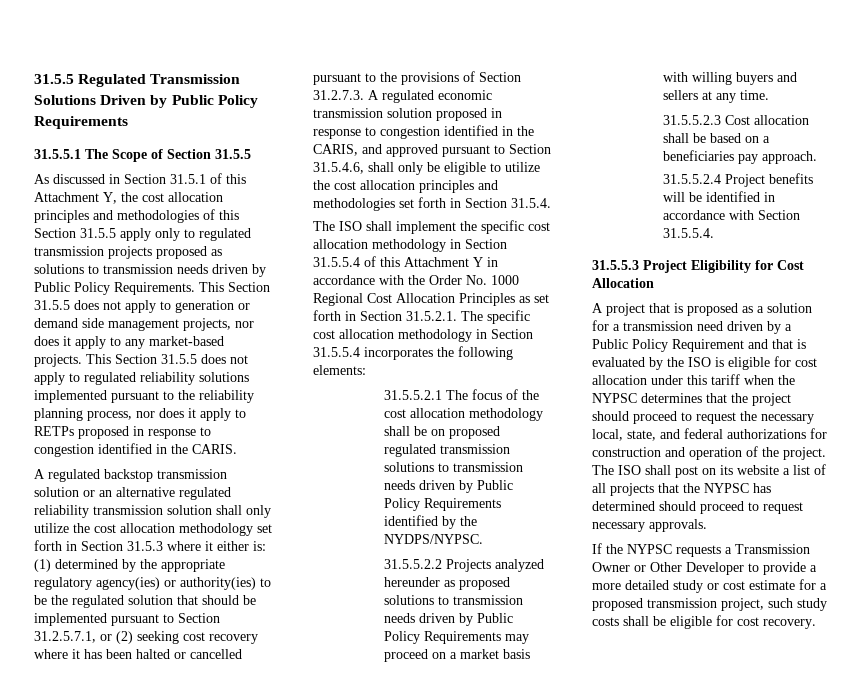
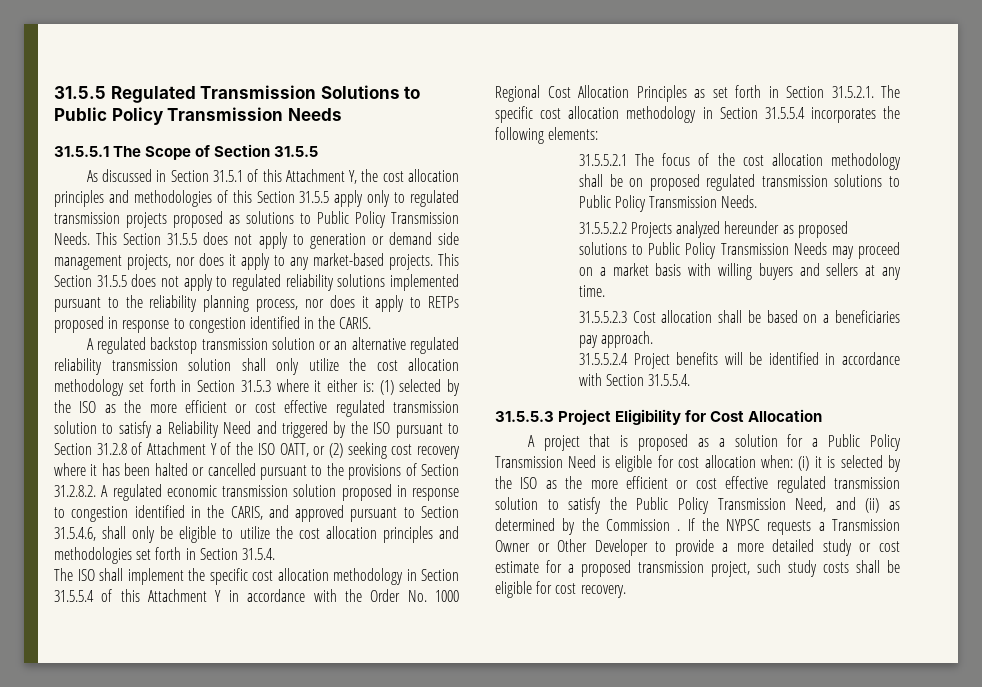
[100,95,258,108] [34,116,128,129] Driven by Public Policy Requirements -> [404,86,421,99] [54,107,342,125] to Public Policy Transmission Needs
[103,264,266,277] [34,282,195,295] transmission needs driven by Public Policy Requirements. -> [317,211,459,228] [54,232,90,245] Public Policy Transmission Needs.
[55,559,225,572] [34,577,271,590] [34,595,256,608] [34,613,220,626] [34,631,96,643] determined by the appropriate regulatory agency(ies) or authority(ies) to be the regulated solution that should be implemented pursuant to Section 31.2.5.7.1, -> [399,379,460,396] [54,400,459,417] [54,421,460,438] [54,442,309,457] selected by the ISO as the more efficient or cost effective regulated transmission solution to satisfy a Reliability Need and triggered by the ISO pursuant to Section 31.2.8 of Attachment Y of the ISO OATT,
[313,90,364,100] 31.2.7.3. -> [54,485,96,497] 31.2.8.2.
[453,462,524,472] [384,480,514,493] [384,498,502,511] [384,515,478,529] [384,534,484,544] transmission needs driven by Public Policy Requirements identified by the NYDPS/NYPSC. -> [578,195,758,212] Public Policy Transmission Needs.
[453,595,524,605] [384,613,514,626] [384,631,502,644] transmission needs driven by Public Policy Requirements -> [648,242,827,259] Public Policy Transmission Needs
[623,321,792,334] [592,339,806,352] [592,357,711,370] transmission need driven by a Public Policy Requirement and that is evaluated by the ISO -> [828,434,901,451] [495,455,597,468] Public Policy Transmission Need
[651,374,795,385] [592,393,791,406] [592,411,814,424] [592,428,827,441] [592,446,826,460] [592,464,826,478] [592,483,771,496] [592,501,803,514] [592,519,707,532] under this tariff when the NYPSC determines that the project should proceed to request the necessary local, state, and federal authorizations for construction and operation of the project. The ISO shall post on its website a list of all projects that the NYPSC has determined should proceed to request necessary approvals. // -> [760,455,902,472] [495,476,900,493] [495,497,900,514] [495,518,681,535] when: (i) it is selected by the ISO as the more efficient or cost effective regulated transmission solution to satisfy the Public Policy Transmission Need, and (ii) as determined by the Commission .

